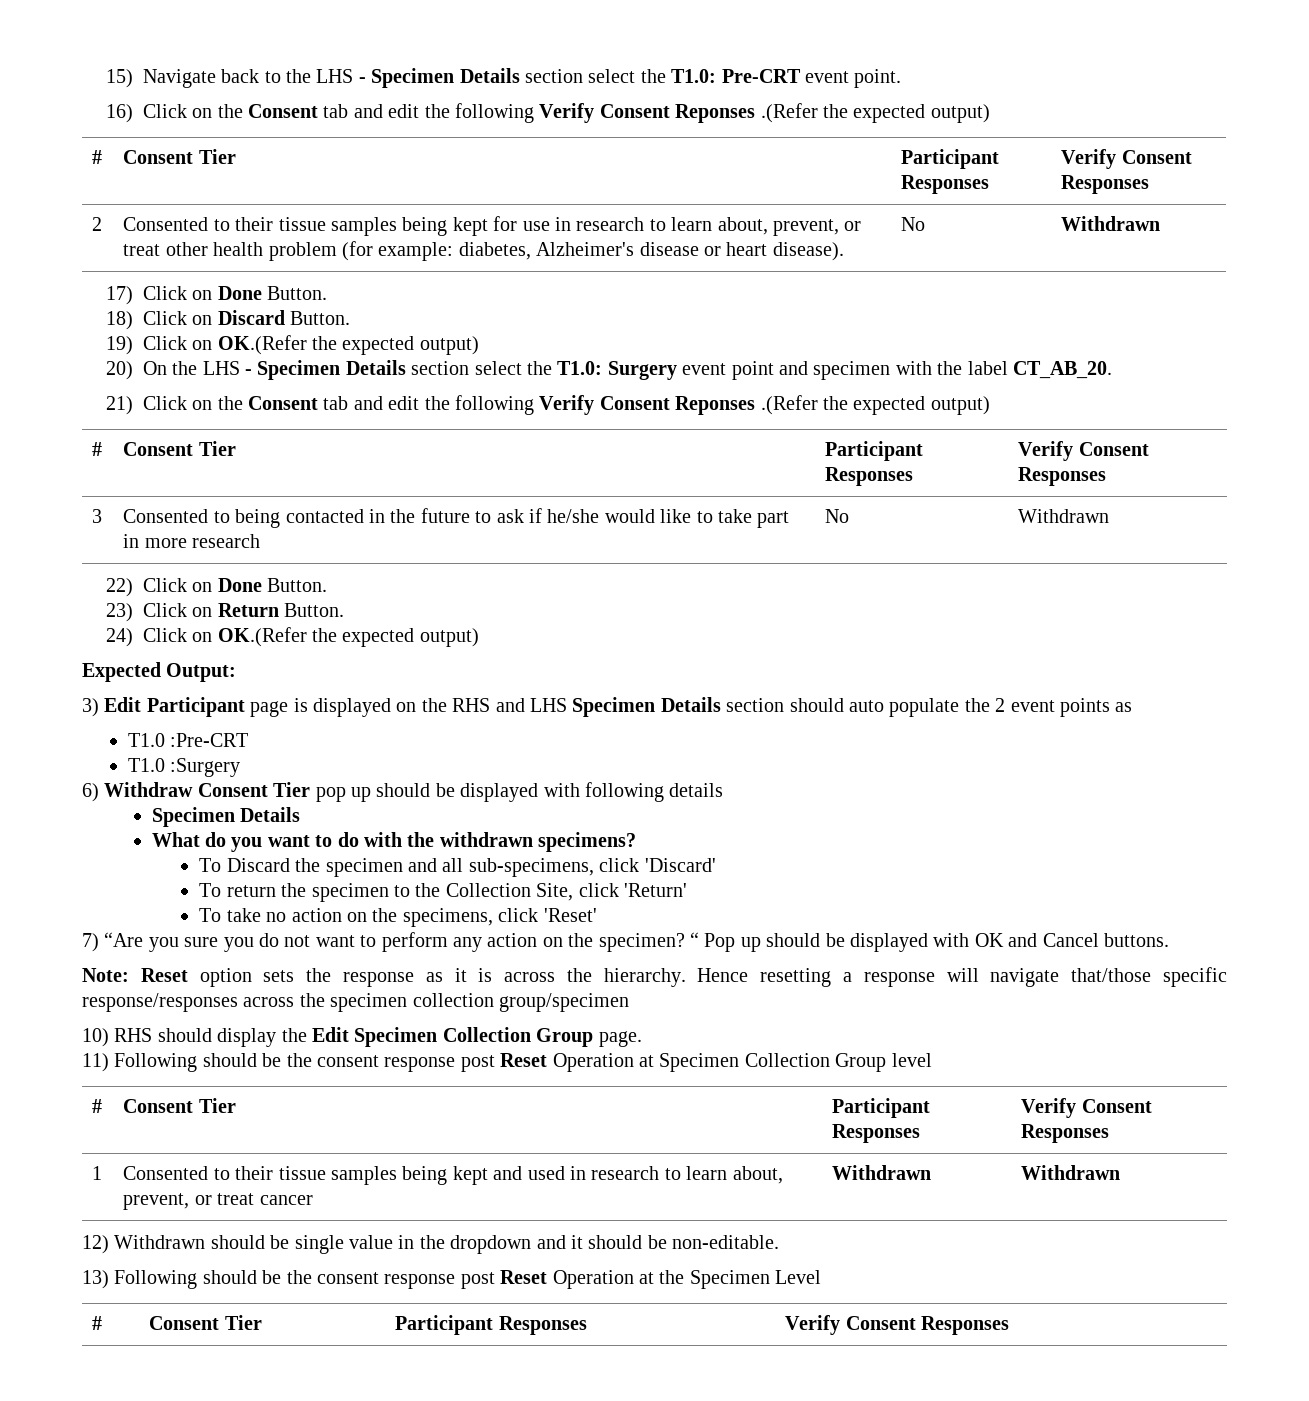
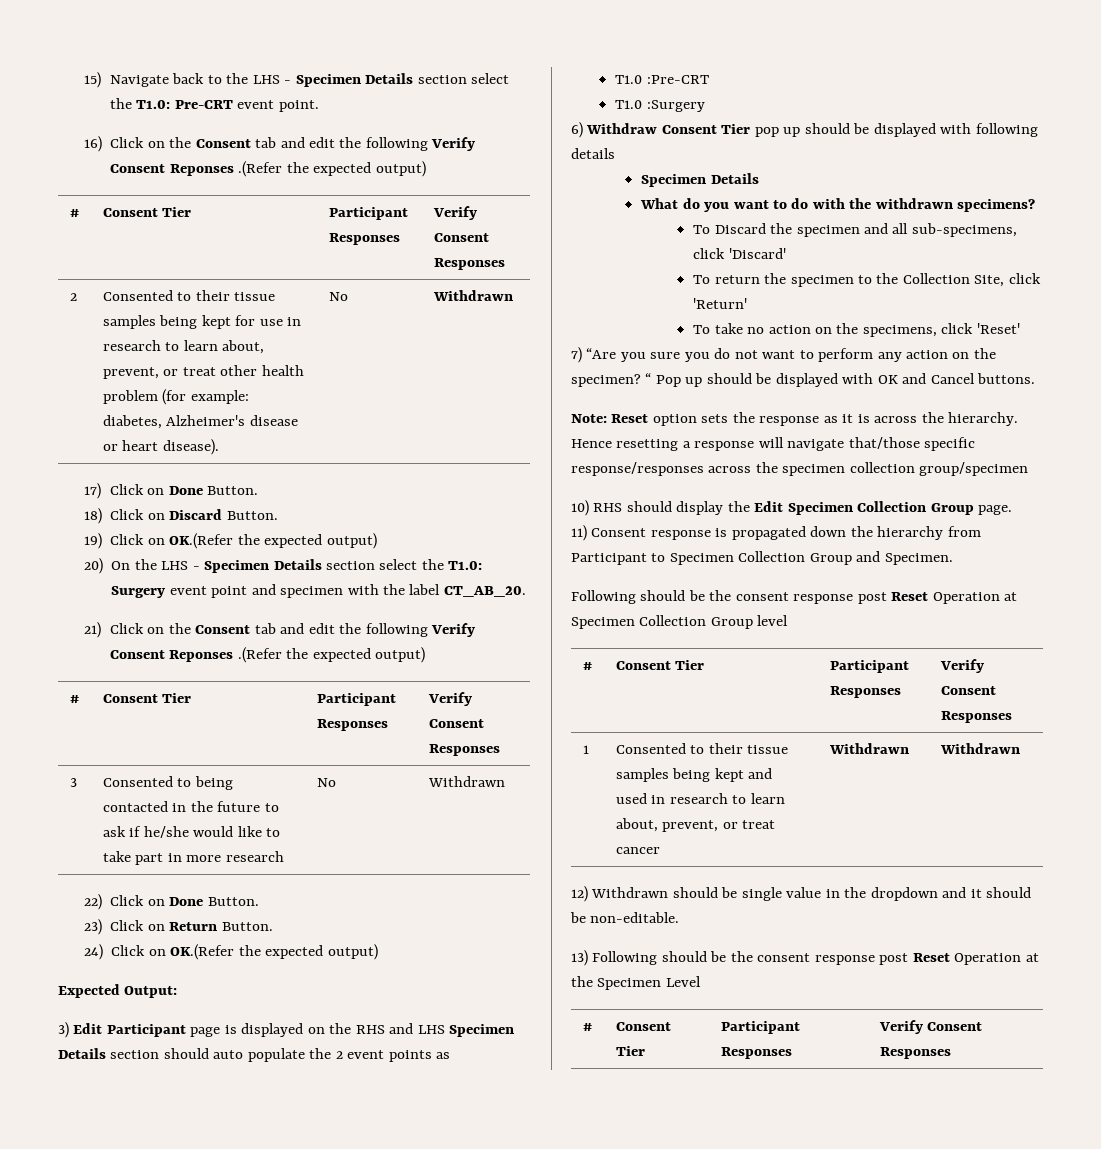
(109, 1062) none -> [591,526,981,540] [571,551,953,565] Consent response is propagated down the hierarchy from Participant to Specimen Collection Group and Specimen. //

